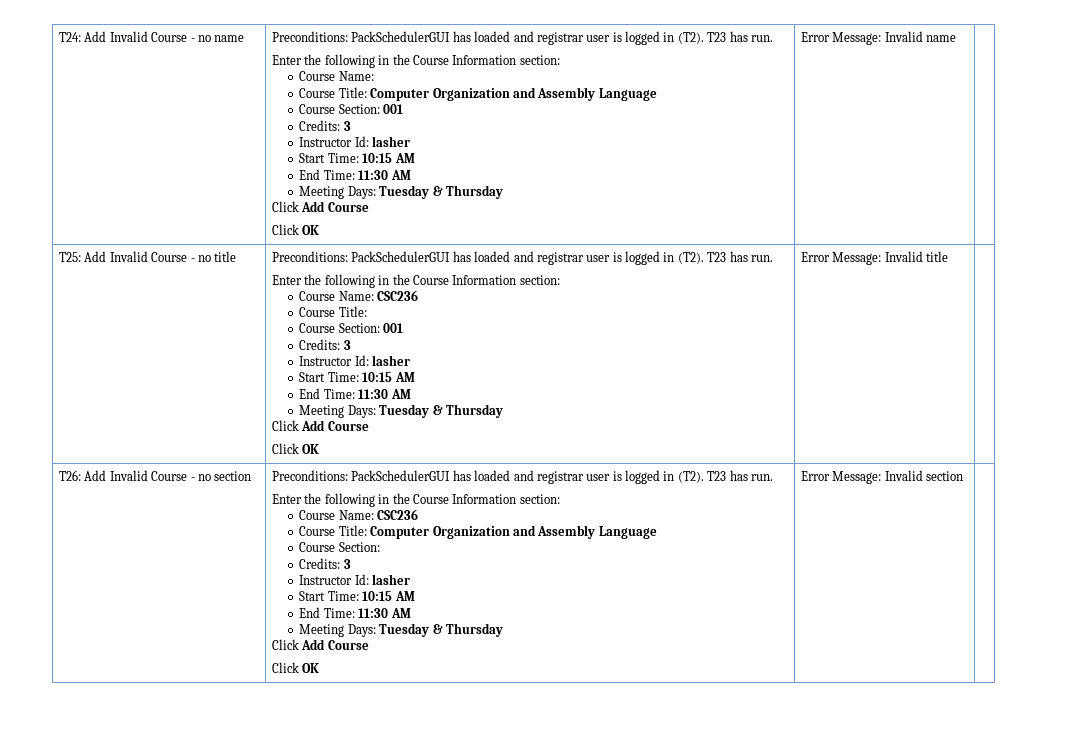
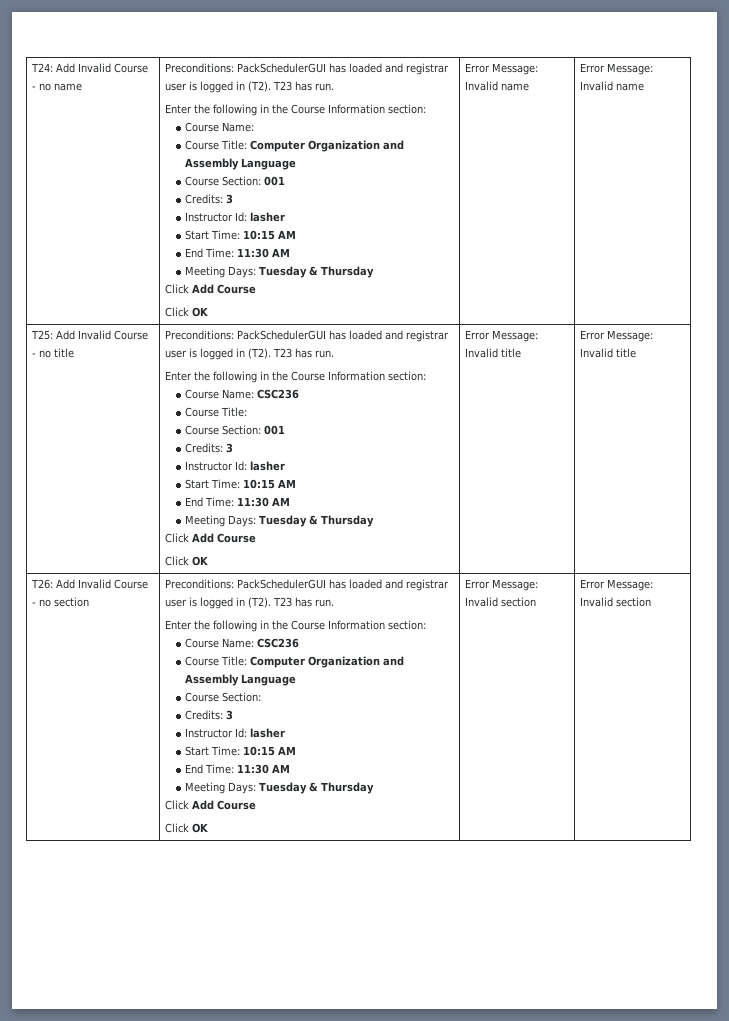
(957, 38) none -> [580,63,654,75] [580,81,645,91] Error Message: Invalid name
(949, 256) none -> [580,330,654,342] [580,348,637,358] Error Message: Invalid title
(964, 476) none -> [580,579,654,591] [580,597,652,607] Error Message: Invalid section

